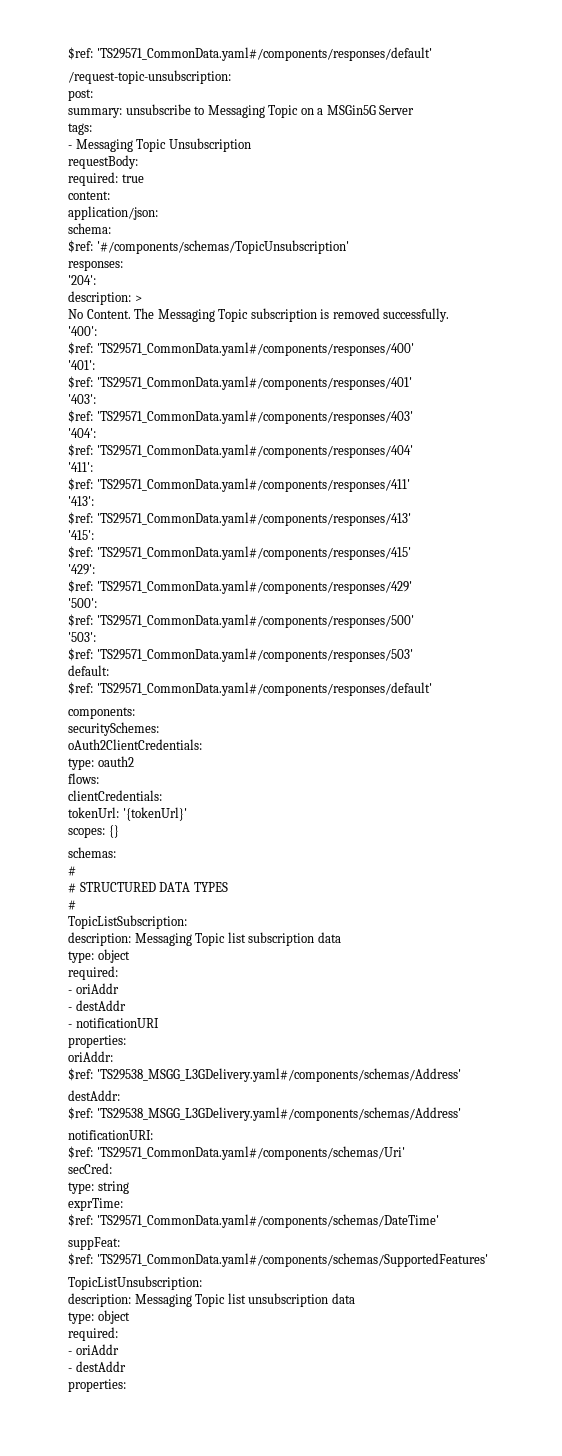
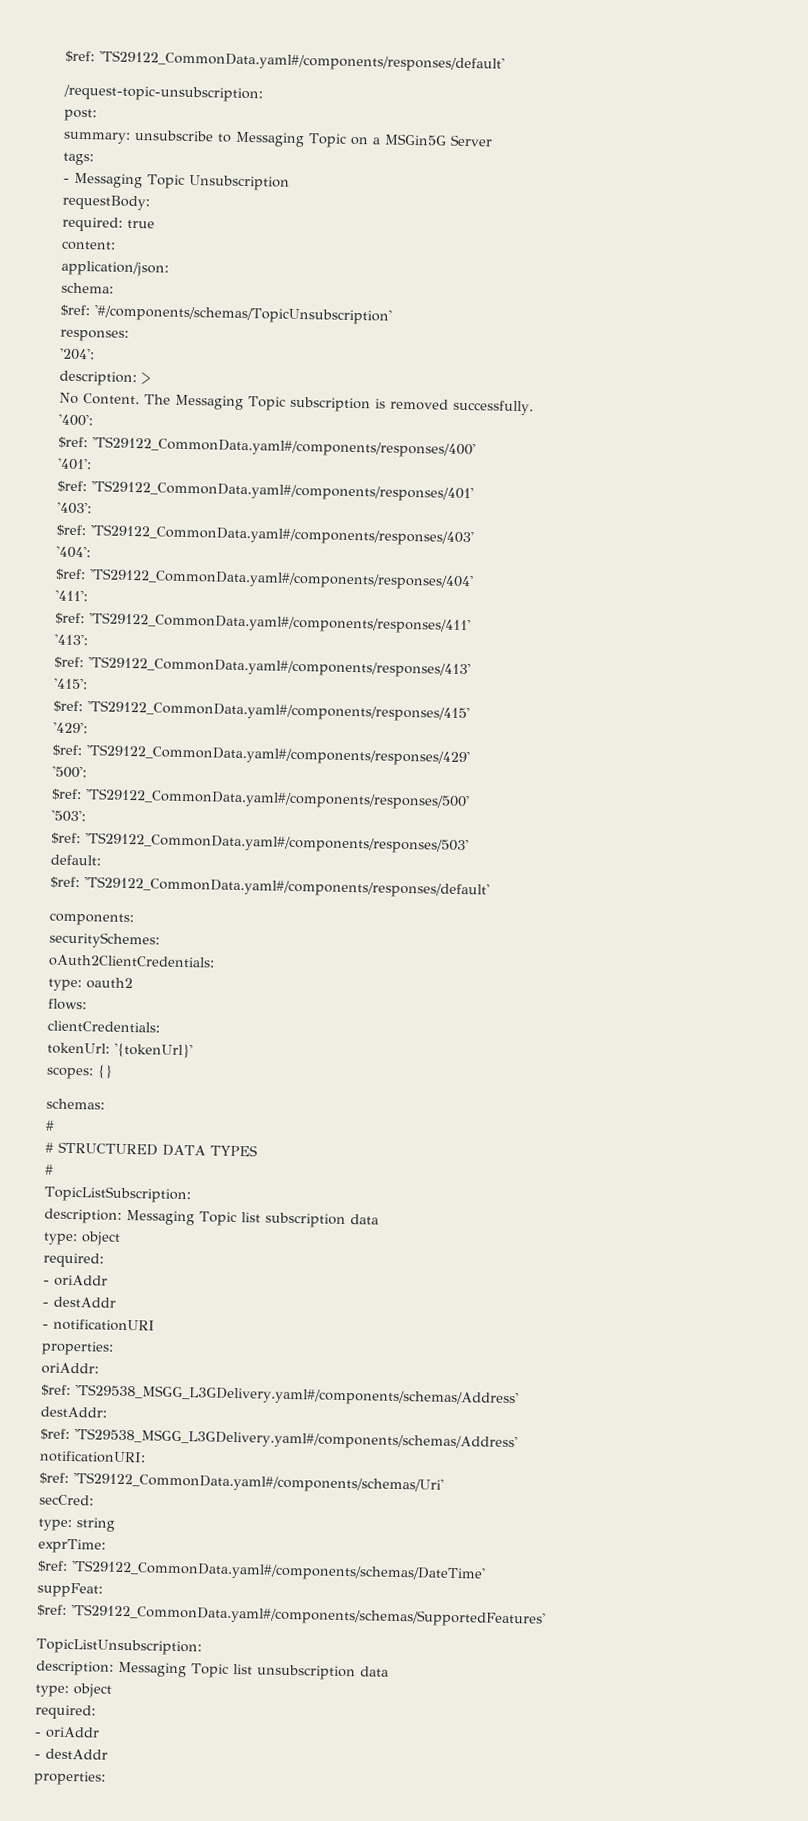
[68,47,432,61] $ref: 'TS29571_CommonData.yaml#/components/responses/default' -> [65,50,505,73] $ref: 'TS29122_CommonData.yaml#/components/responses/default'
[96,342,414,356] 'TS29571_CommonData.yaml#/components/responses/400' -> [92,436,476,459] 'TS29122_CommonData.yaml#/components/responses/400'
[96,376,412,390] 'TS29571_CommonData.yaml#/components/responses/401' -> [91,480,474,503] 'TS29122_CommonData.yaml#/components/responses/401'
[96,410,413,424] 'TS29571_CommonData.yaml#/components/responses/403' -> [90,524,474,547] 'TS29122_CommonData.yaml#/components/responses/403'
[96,444,413,458] 'TS29571_CommonData.yaml#/components/responses/404' -> [89,568,474,591] 'TS29122_CommonData.yaml#/components/responses/404'
[96,478,410,492] 'TS29571_CommonData.yaml#/components/responses/411' -> [89,612,471,635] 'TS29122_CommonData.yaml#/components/responses/411'
[96,512,411,526] 'TS29571_CommonData.yaml#/components/responses/413' -> [88,656,471,679] 'TS29122_CommonData.yaml#/components/responses/413'
[96,546,411,560] 'TS29571_CommonData.yaml#/components/responses/415' -> [87,700,470,723] 'TS29122_CommonData.yaml#/components/responses/415'
[96,580,412,594] 'TS29571_CommonData.yaml#/components/responses/429' -> [86,744,470,767] 'TS29122_CommonData.yaml#/components/responses/429'
[96,614,414,628] 'TS29571_CommonData.yaml#/components/responses/500' -> [85,788,470,811] 'TS29122_CommonData.yaml#/components/responses/500'
[96,648,413,662] 'TS29571_CommonData.yaml#/components/responses/503' -> [85,832,469,855] 'TS29122_CommonData.yaml#/components/responses/503'
[96,682,432,696] 'TS29571_CommonData.yaml#/components/responses/default' -> [84,876,490,899] 'TS29122_CommonData.yaml#/components/responses/default'
[96,1146,405,1160] 'TS29571_CommonData.yaml#/components/schemas/Uri' -> [73,1472,444,1494] 'TS29122_CommonData.yaml#/components/schemas/Uri'
[96,1214,439,1228] 'TS29571_CommonData.yaml#/components/schemas/DateTime' -> [71,1560,486,1583] 'TS29122_CommonData.yaml#/components/schemas/DateTime'
[96,1253,488,1267] 'TS29571_CommonData.yaml#/components/schemas/SupportedFeatures' -> [71,1604,546,1628] 'TS29122_CommonData.yaml#/components/schemas/SupportedFeatures'

